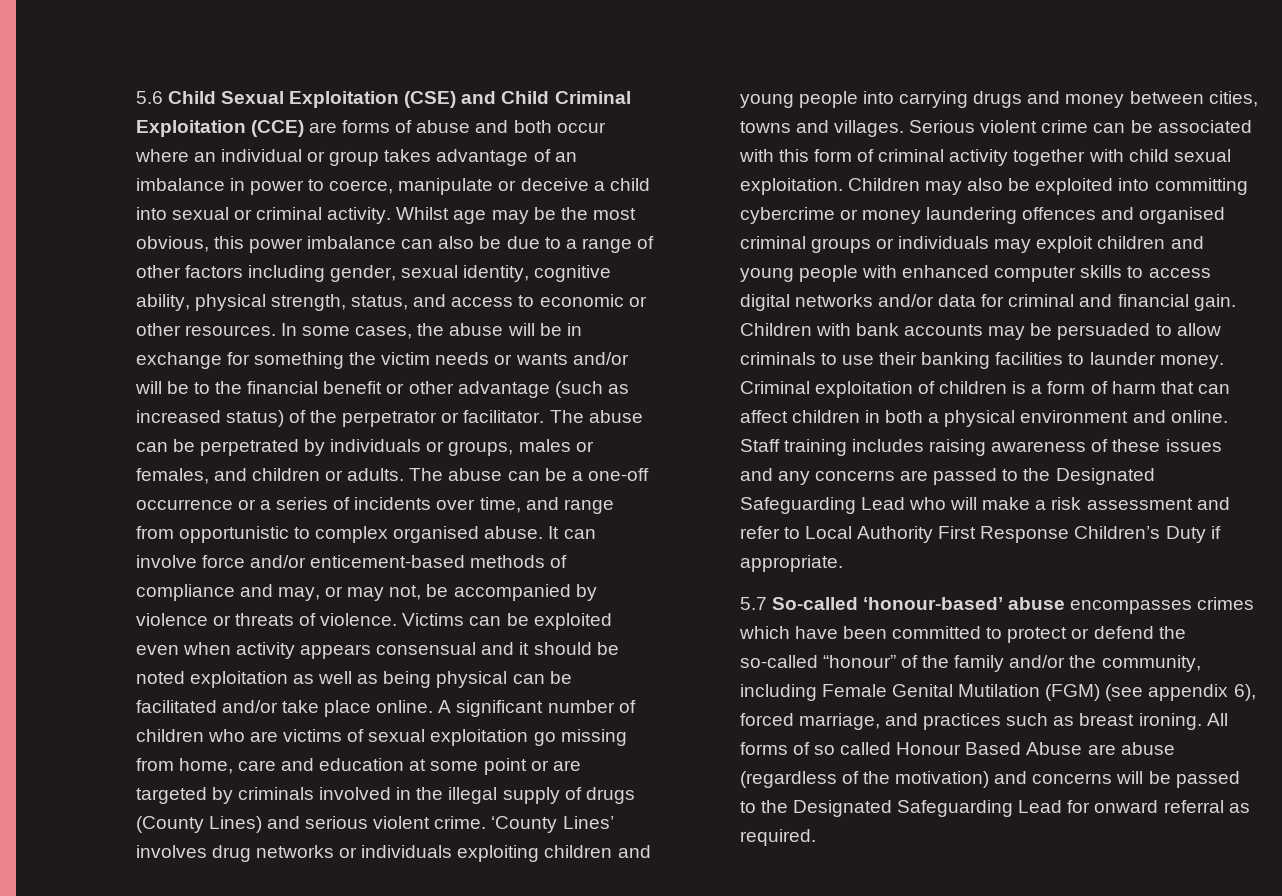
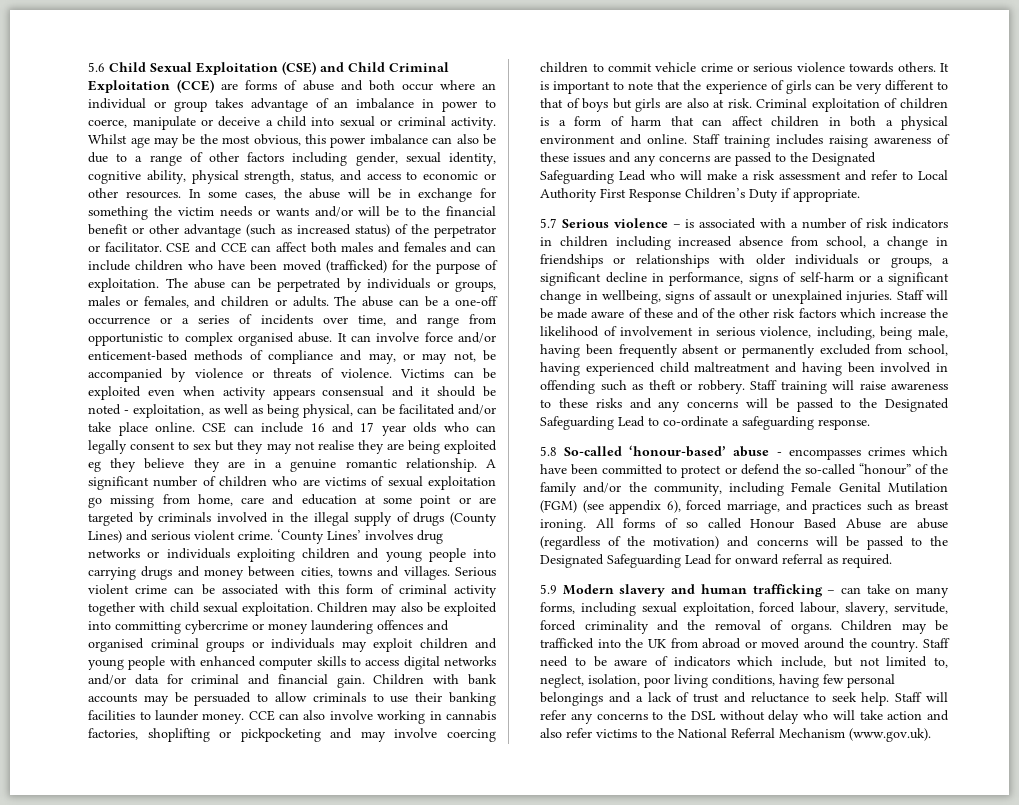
(545, 416) none -> [166,242,497,253] [88,260,498,274] [88,278,160,292] CSE and CCE can affect both males and females and can include children who have been moved (trafficked) for the purpose of exploitation.
[189,671,288,688] exploitation -> [124,404,205,418] - exploitation,
[436,671,508,688] physical -> [303,404,354,418] physical,
(434, 706) none -> [202,422,497,436] [88,440,497,454] [88,458,477,472] CSE can include 16 and 17 year olds who can legally consent to sex but they may not realise they are being exploited eg they believe they are in a genuine romantic relationship.
(1224, 362) none -> [248,710,497,724] [88,728,497,742] [540,62,950,73] [540,80,948,94] [540,98,752,112] CCE can also involve working in cannabis factories, shoplifting or pickpocketing and may involve coercing children to commit vehicle crime or serious violence towards others. It is important to note that the experience of girls can be very different to that of boys but girls are also at risk.
(767, 603) none -> [561,218,948,229] [540,236,948,250] [540,254,949,268] [540,272,949,286] [540,290,948,304] [540,308,948,319] [540,326,948,340] [540,344,948,358] [540,362,948,376] [540,380,949,394] [540,398,949,412] [540,416,871,430] [540,446,558,456] Serious violence – is associated with a number of risk indicators in children including increased absence from school, a change in friendships or relationships with older individuals or groups, a significant decline in performance, signs of self-harm or a significant change in wellbeing, signs of assault or unexplained injuries. Staff will be made aware of these and of the other risk factors which increase the likelihood of involvement in serious violence, including, being male, having been frequently absent or permanently excluded from school, having experienced child maltreatment and having been involved in offending such as theft or robbery. Staff training will raise awareness to these risks and any concerns will be passed to the Designated Safeguarding Lead to co-ordinate a safeguarding response. // 5.8
(1066, 603) none -> [776,452,782,456] -
(816, 837) none -> [540,584,949,598] [540,602,948,616] [540,620,948,634] [540,638,950,652] [540,656,948,668] [540,674,896,688] [540,692,948,706] [540,710,949,724] [540,728,932,742] // 5.9 Modern slavery and human trafficking – can take on many forms, including sexual exploitation, forced labour, slavery, servitude, forced criminality and the removal of organs. Children may be trafficked into the UK from abroad or moved around the country. Staff need to be aware of indicators which include, but not limited to, neglect, isolation, poor living conditions, having few personal belongings and a lack of trust and reluctance to seek help. Staff will refer any concerns to the DSL without delay who will take action and also refer victims to the National Referral Mechanism (www.gov.uk).

